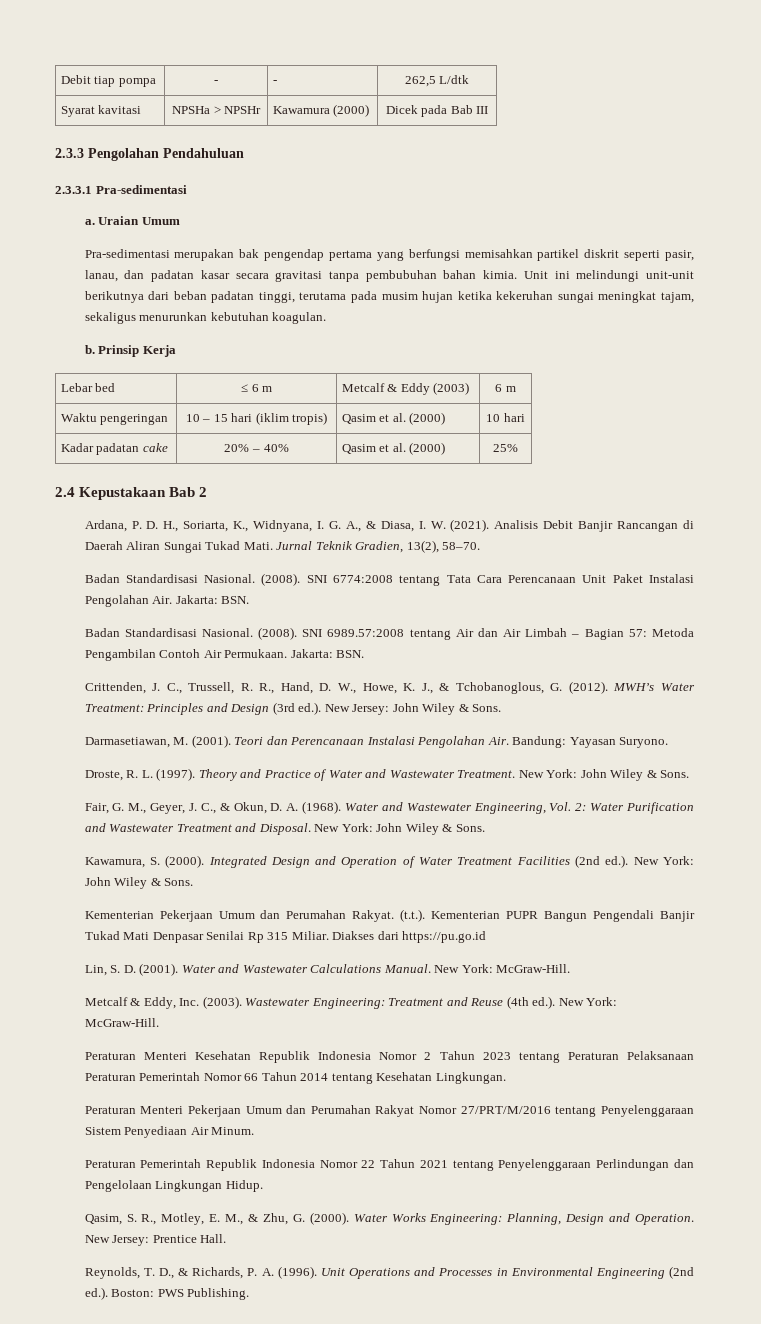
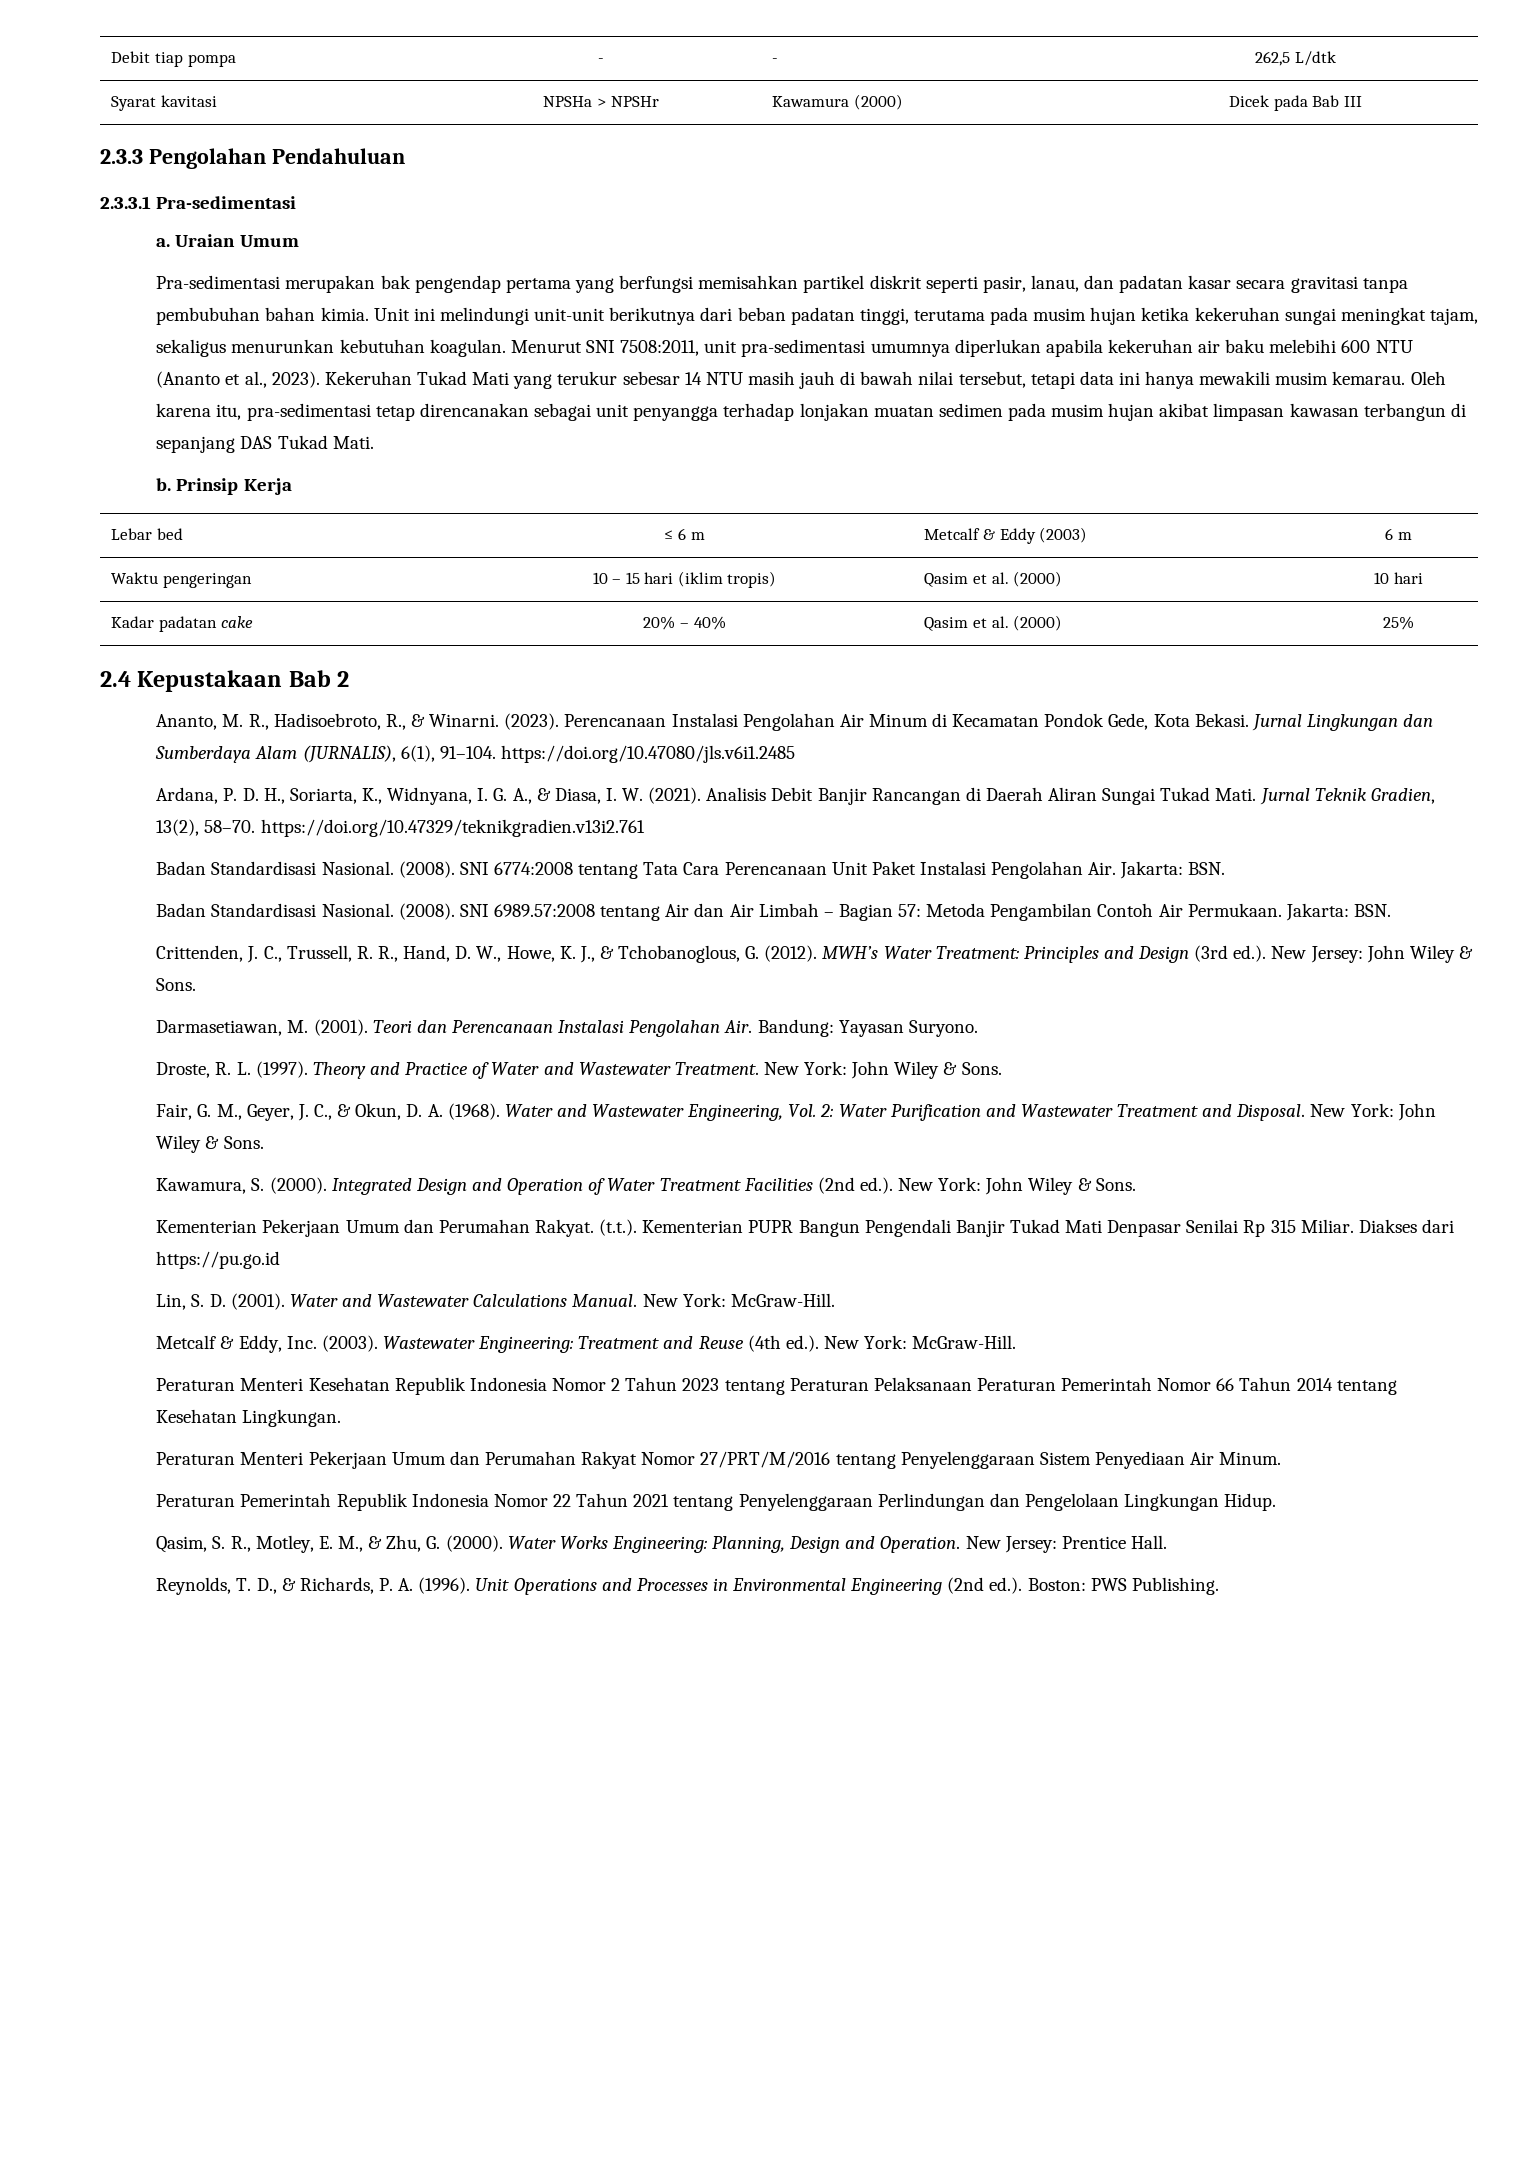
(327, 318) none -> [510,339,1413,357] [156,371,1446,389] [156,403,1466,421] [156,435,374,453] Menurut SNI 7508:2011, unit pra-sedimentasi umumnya diperlukan apabila kekeruhan air baku melebihi 600 NTU (Ananto et al., 2023). Kekeruhan Tukad Mati yang terukur sebesar 14 NTU masih jauh di bawah nilai tersebut, tetapi data ini hanya mewakili musim kemarau. Oleh karena itu, pra-sedimentasi tetap direncanakan sebagai unit penyangga terhadap lonjakan muatan sedimen pada musim hujan akibat limpasan kawasan terbangun di sepanjang DAS Tukad Mati.
(208, 492) none -> [156,713,1434,731] [155,745,795,763] // Ananto, M. R., Hadisoebroto, R., & Winarni. (2023). Perencanaan Instalasi Pengolahan Air Minum di Kecamatan Pondok Gede, Kota Bekasi. Jurnal Lingkungan dan Sumberdaya Alam (JURNALIS), 6(1), 91–104. https://doi.org/10.47080/jls.v6i1.2485
(481, 546) none -> [260,819,645,837] https://doi.org/10.47329/teknikgradien.v13i2.761

